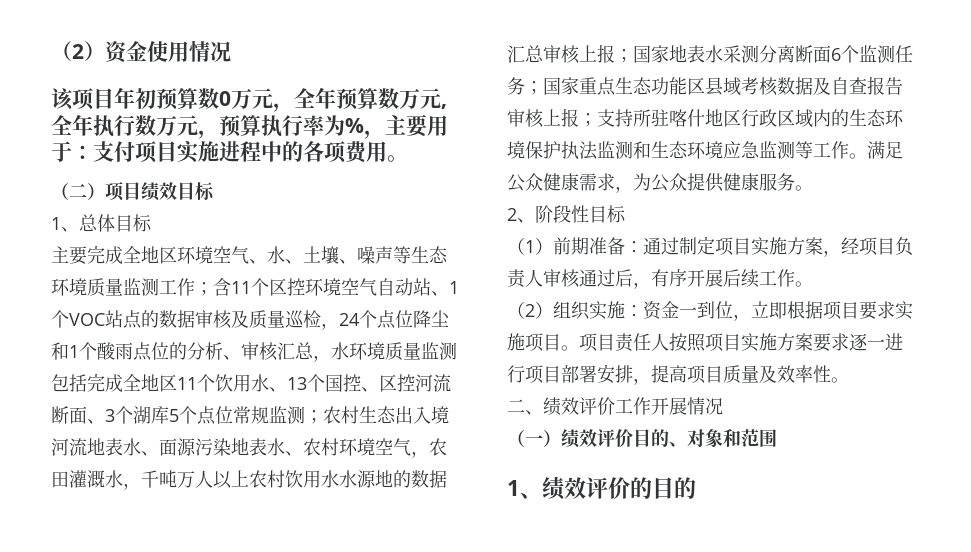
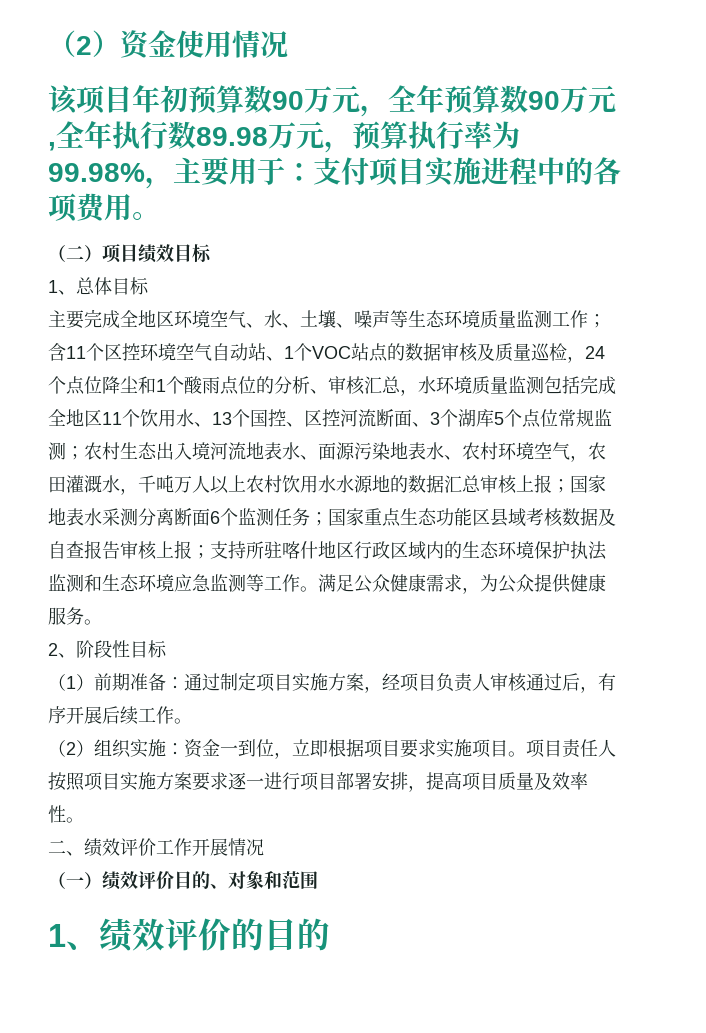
[219,91,231,106] 0 -> [272,91,304,110] 90
(399, 98) none -> [528,91,560,110] 90
(156, 125) none -> [196,127,268,146] 89.98
[345,118,364,133] % -> [48,163,145,182] 99.98%

